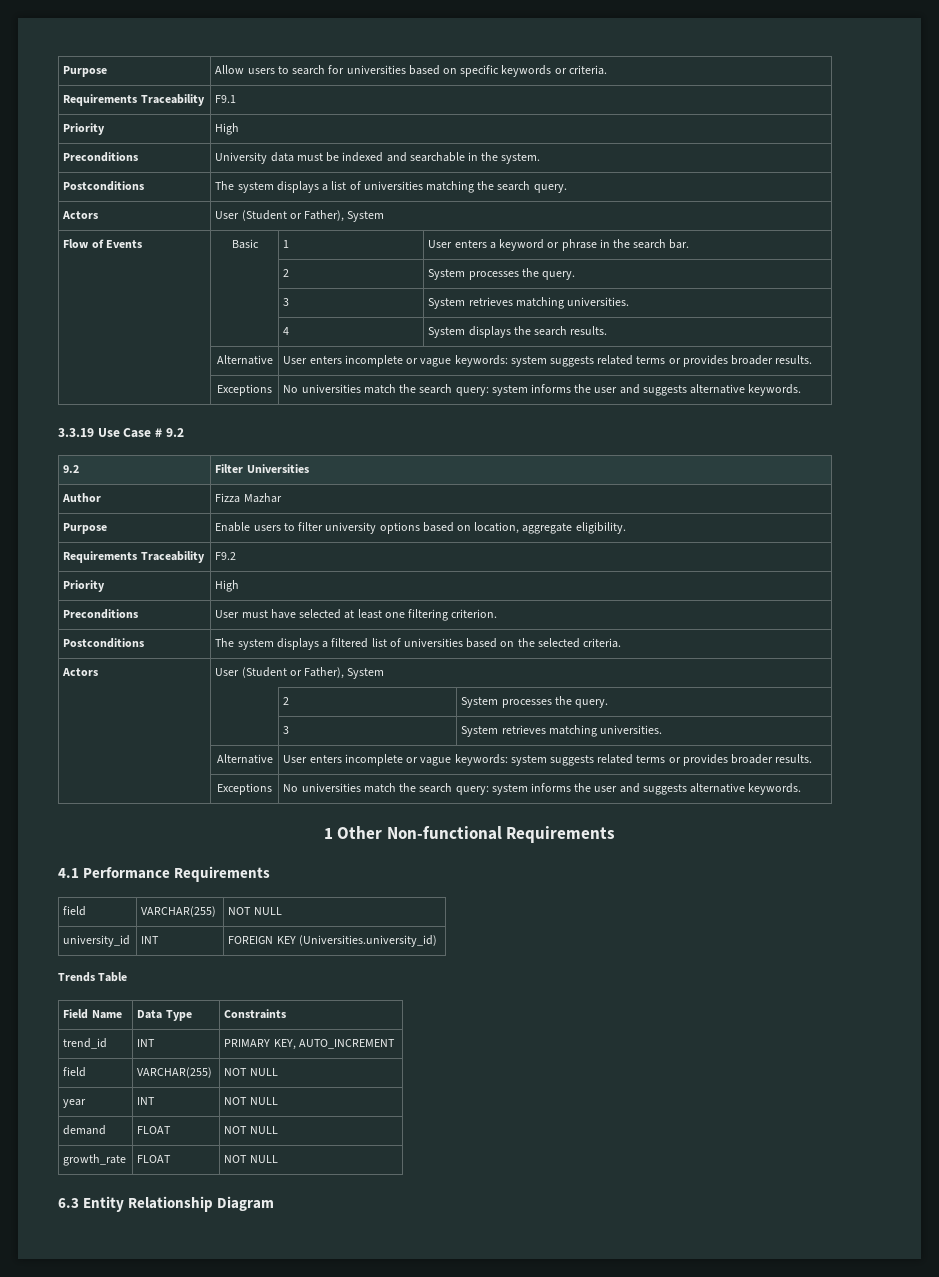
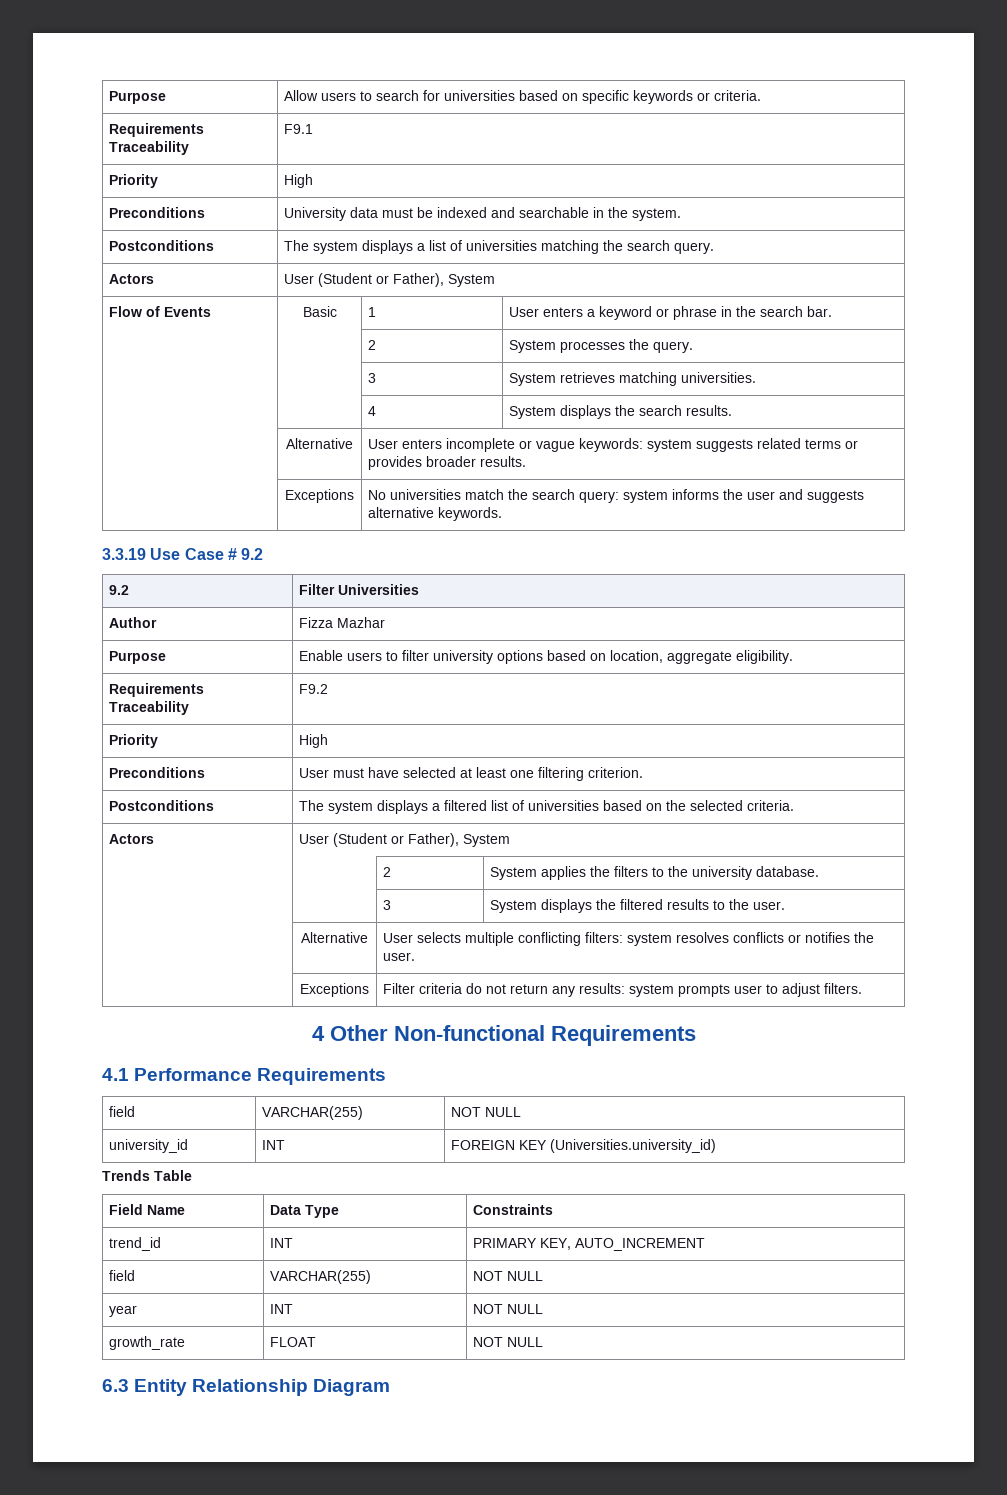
[501,696,609,708] [283,726,290,734] [461,725,663,737] [216,754,273,764] [283,754,813,766] [217,783,272,795] [283,783,802,795] [323,828,333,839] processes the query. // | | 3 | System retrieves matching universities. // | Alternative | User enters incomplete or vague keywords: system suggests related terms or provides broader results. // | Exceptions | No universities match the search query: system informs the user and suggests alternative keywords. // 1 -> [540,866,819,880] [382,900,391,910] [489,899,785,913] [301,932,368,943] [382,932,874,946] [382,952,415,961] [300,983,369,997] [382,983,862,997] [311,1026,325,1041] applies the filters to the university database. // | | 3 | System displays the filtered results to the user. // | Alternative | User selects multiple conflicting filters: system resolves conflicts or notifies the user. // | Exceptions | Filter criteria do not return any results: system prompts user to adjust filters. // 4
[63,1125,107,1135] [137,1126,172,1134] [224,1126,278,1134] // demand | FLOAT | NOT NULL -> (543, 1309) none

